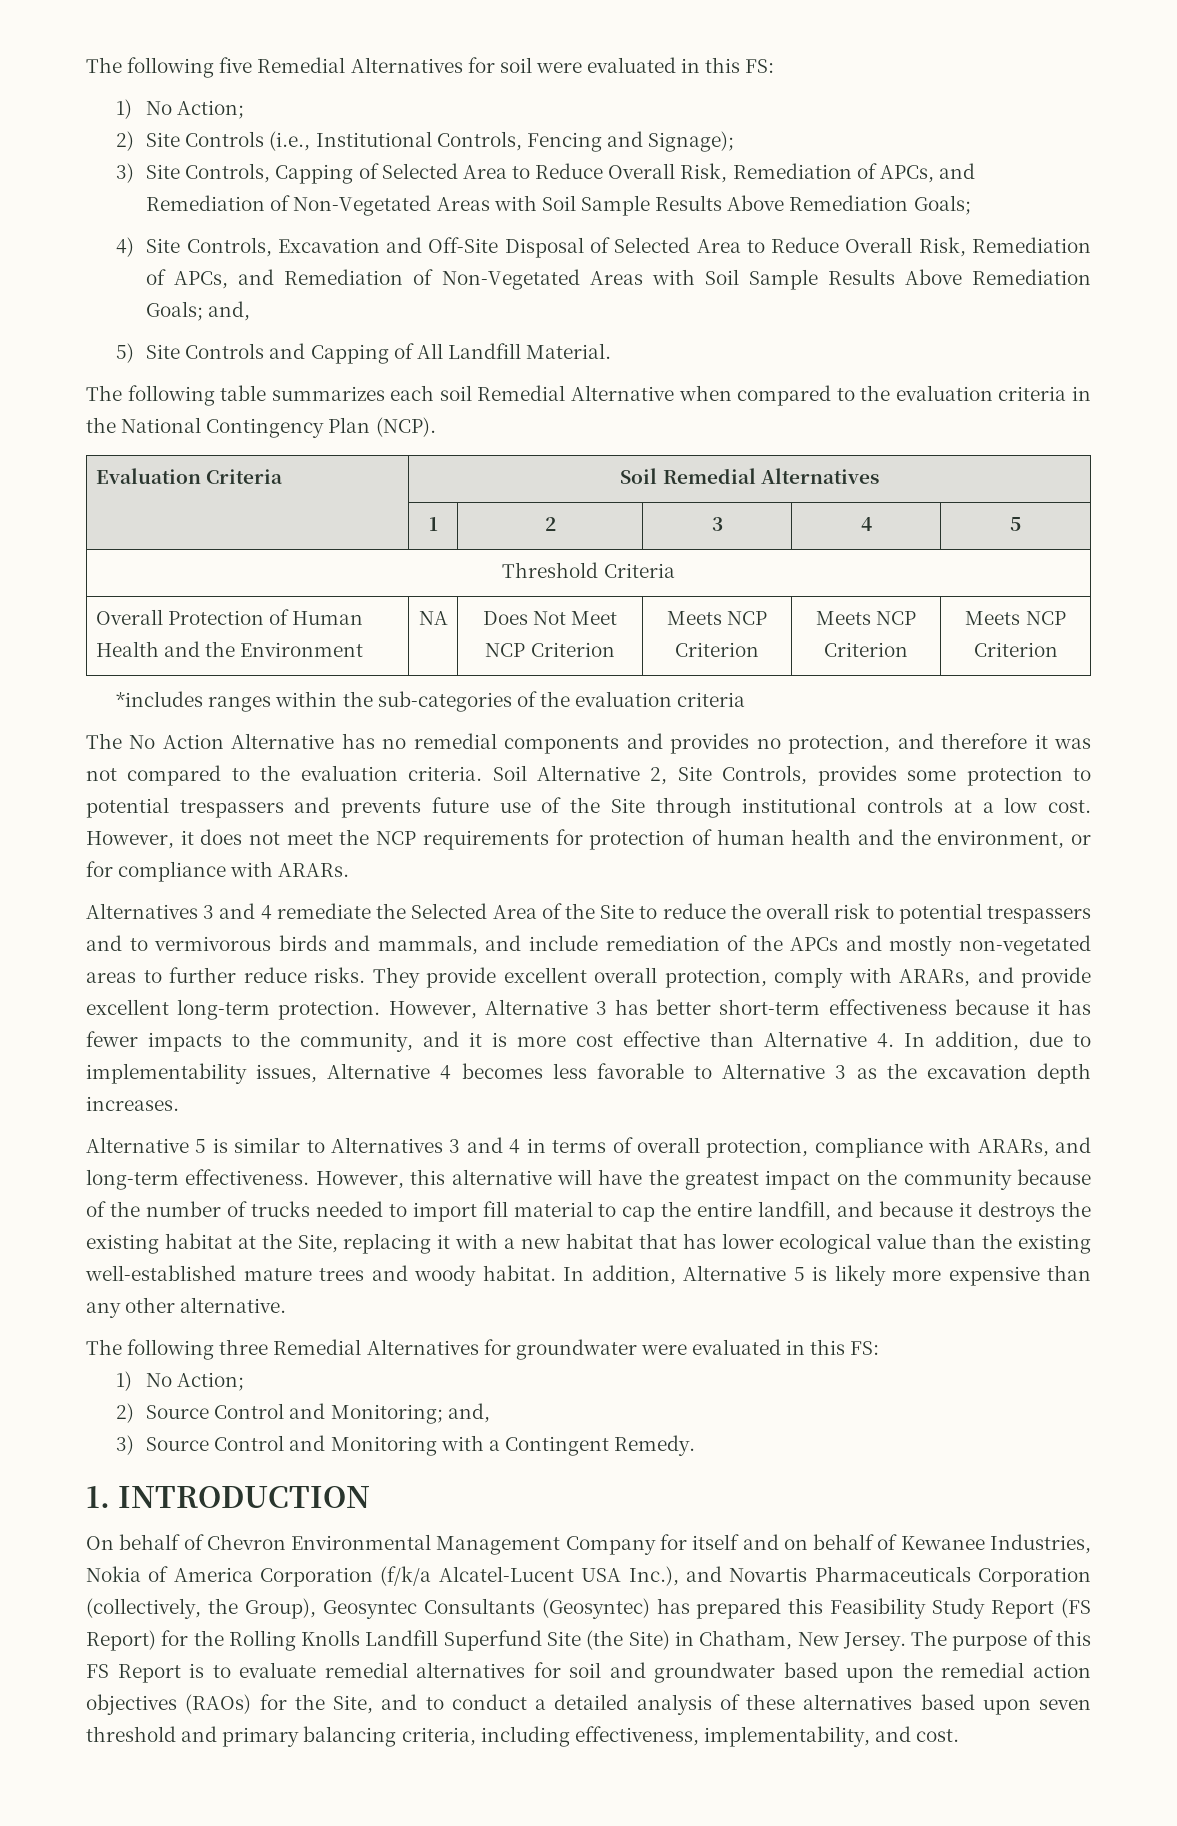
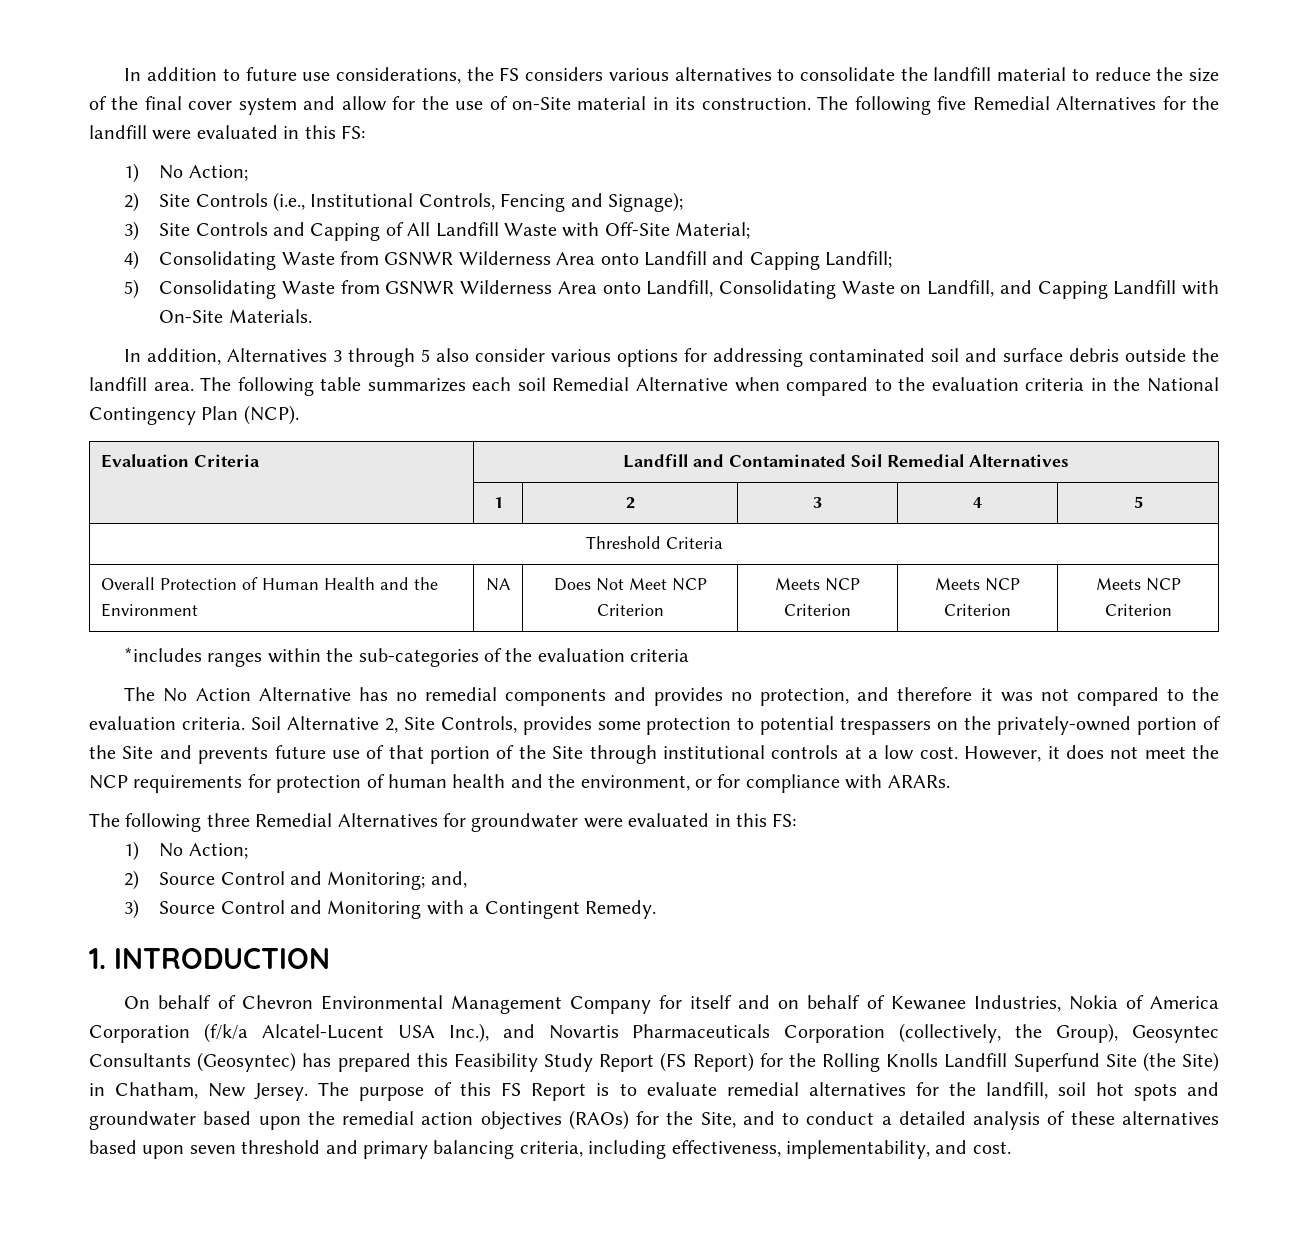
(86, 65) none -> [124,67,1219,84] [89,96,811,115] In addition to future use considerations, the FS considers various alternatives to consolidate the landfill material to reduce the size of the final cover system and allow for the use of on-Site material in its construction.
[499,57,532,73] soil -> [1192,96,1220,110] [89,125,147,139] the landfill
[185,163,975,184] [146,195,971,216] [116,237,1091,258] [146,269,1092,290] [146,301,251,321] [116,343,181,363] Controls, Capping of Selected Area to Reduce Overall Risk, Remediation of APCs, and Remediation of Non-Vegetated Areas with Soil Sample Results Above Remediation Goals; // 4) Site Controls, Excavation and Off-Site Disposal of Selected Area to Reduce Overall Risk, Remediation of APCs, and Remediation of Non-Vegetated Areas with Soil Sample Results Above Remediation Goals; and, // 5) Site -> (191, 229) none
[526,343,612,359] Material. // -> [503,222,751,239] [124,250,893,270] [124,279,1219,299] [159,309,312,323] [124,348,1219,367] [89,377,194,391] Waste with Off-Site Material; // 4) Consolidating Waste from GSNWR Wilderness Area onto Landfill and Capping Landfill; // 5) Consolidating Waste from GSNWR Wilderness Area onto Landfill, Consolidating Waste on Landfill, and Capping Landfill with On-Site Materials. // In addition, Alternatives 3 through 5 also consider various options for addressing contaminated soil and surface debris outside the landfill area.
(283, 476) none -> [623,454,846,468] Landfill and Contaminated
(284, 809) none -> [937,716,1222,735] [89,745,154,759] on the privately-owned portion of the Site
(562, 805) none -> [388,745,515,764] that portion of
[86,903,1091,924] [86,935,1091,956] [86,967,1091,988] [86,999,1091,1020] [86,1031,1091,1052] [86,1063,1092,1084] [86,1096,179,1111] [86,1137,1091,1158] [86,1169,1091,1190] [86,1201,1091,1222] [86,1233,1092,1254] [85,1265,1091,1286] [86,1297,287,1318] // Alternatives 3 and 4 remediate the Selected Area of the Site to reduce the overall risk to potential trespassers and to vermivorous birds and mammals, and include remediation of the APCs and mostly non-vegetated areas to further reduce risks. They provide excellent overall protection, comply with ARARs, and provide excellent long-term protection. However, Alternative 3 has better short-term effectiveness because it has fewer impacts to the community, and it is more cost effective than Alternative 4. In addition, due to implementability issues, Alternative 4 becomes less favorable to Alternative 3 as the excavation depth increases. // Alternative 5 is similar to Alternatives 3 and 4 in terms of overall protection, compliance with ARARs, and long-term effectiveness. However, this alternative will have the greatest impact on the community because of the number of trucks needed to import fill material to cap the entire landfill, and because it destroys the existing habitat at the Site, replacing it with a new habitat that has lower ecological value than the existing well-established mature trees and woody habitat. In addition, Alternative 5 is likely more expensive than any other alternative. -> (950, 781) none
[569,1662,602,1678] soil -> [948,1082,1177,1101] the landfill, soil hot spots

